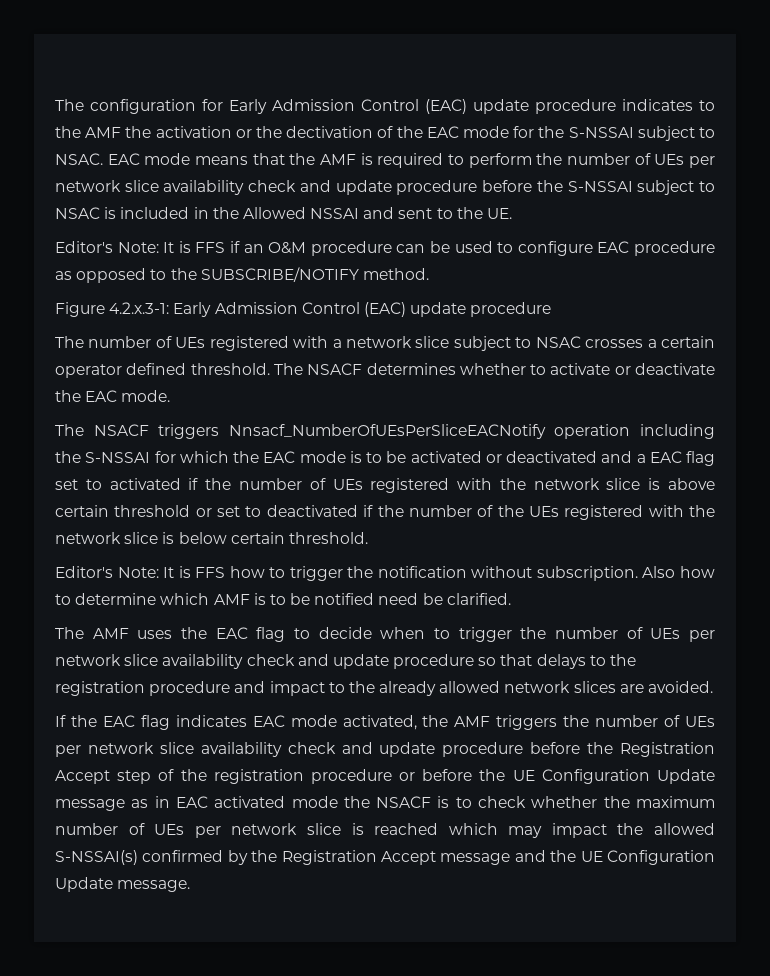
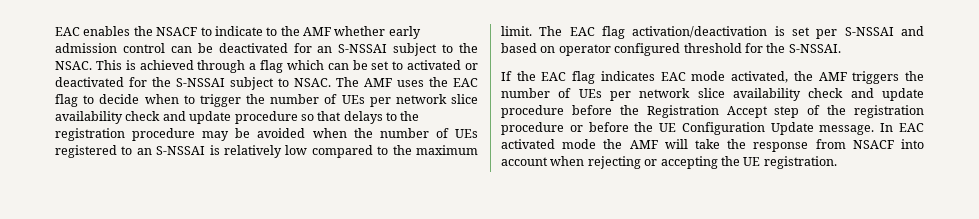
[55,99,715,114] [55,126,509,138] The configuration for Early Admission Control (EAC) update procedure indicates to the AMF the activation or the dectivation of the EAC mode -> [55,26,421,39] [55,43,478,56] [55,60,479,73] [55,77,124,87] EAC enables the NSACF to indicate to the AMF whether early admission control can be deactivated for an S-NSSAI subject to the NSAC. This is achieved through a flag which can be set to activated or deactivated
[107,153,715,168] [55,180,716,195] [55,207,513,219] [55,241,716,256] [55,267,429,283] [55,302,552,317] [55,336,716,351] [55,363,715,378] [55,390,171,402] [55,424,716,439] [55,451,715,466] [55,478,716,493] [55,505,715,520] [55,532,368,544] [55,566,716,581] [55,593,511,605] EAC mode means that the AMF is required to perform the number of UEs per network slice availability check and update procedure before the S-NSSAI subject to NSAC is included in the Allowed NSSAI and sent to the UE. // Editor's Note: It is FFS if an O&M procedure can be used to configure EAC procedure as opposed to the SUBSCRIBE/NOTIFY method. // Figure 4.2.x.3-1: Early Admission Control (EAC) update procedure // The number of UEs registered with a network slice subject to NSAC crosses a certain operator defined threshold. The NSACF determines whether to activate or deactivate the EAC mode. // The NSACF triggers Nnsacf_NumberOfUEsPerSliceEACNotify operation including the S-NSSAI for which the EAC mode is to be activated or deactivated and a EAC flag set to activated if the number of UEs registered with the network slice is above certain threshold or set to deactivated if the number of the UEs registered with the network slice is below certain threshold. // Editor's Note: It is FFS how to trigger the notification without subscription. Also how to determine which AMF is to be notified need be clarified. // -> (331, 82) none
[234,681,714,696] and impact to the already allowed network slices are avoided. -> [202,128,478,141] [55,145,478,158] [501,26,924,39] [501,43,841,56] may be avoided when the number of UEs registered to an S-NSSAI is relatively low compared to the maximum limit. The EAC flag activation/deactivation is set per S-NSSAI and based on operator configured threshold for the S-NSSAI.
[55,796,170,811] message as in -> [819,123,894,135] message. In
[376,796,715,808] [55,823,715,838] [55,850,715,865] [55,877,191,892] NSACF is to check whether the maximum number of UEs per network slice is reached which may impact the allowed S-NSSAI(s) confirmed by the Registration Accept message and the UE Configuration Update message. -> [629,139,924,152] [501,156,837,169] AMF will take the response from NSACF into account when rejecting or accepting the UE registration.

